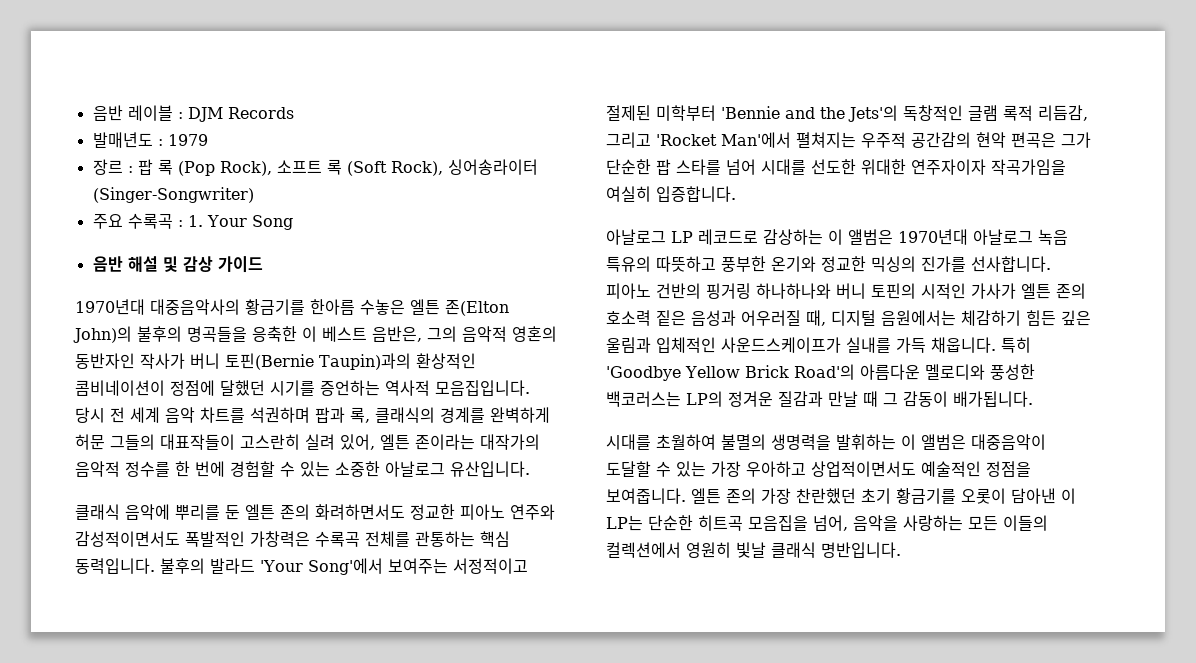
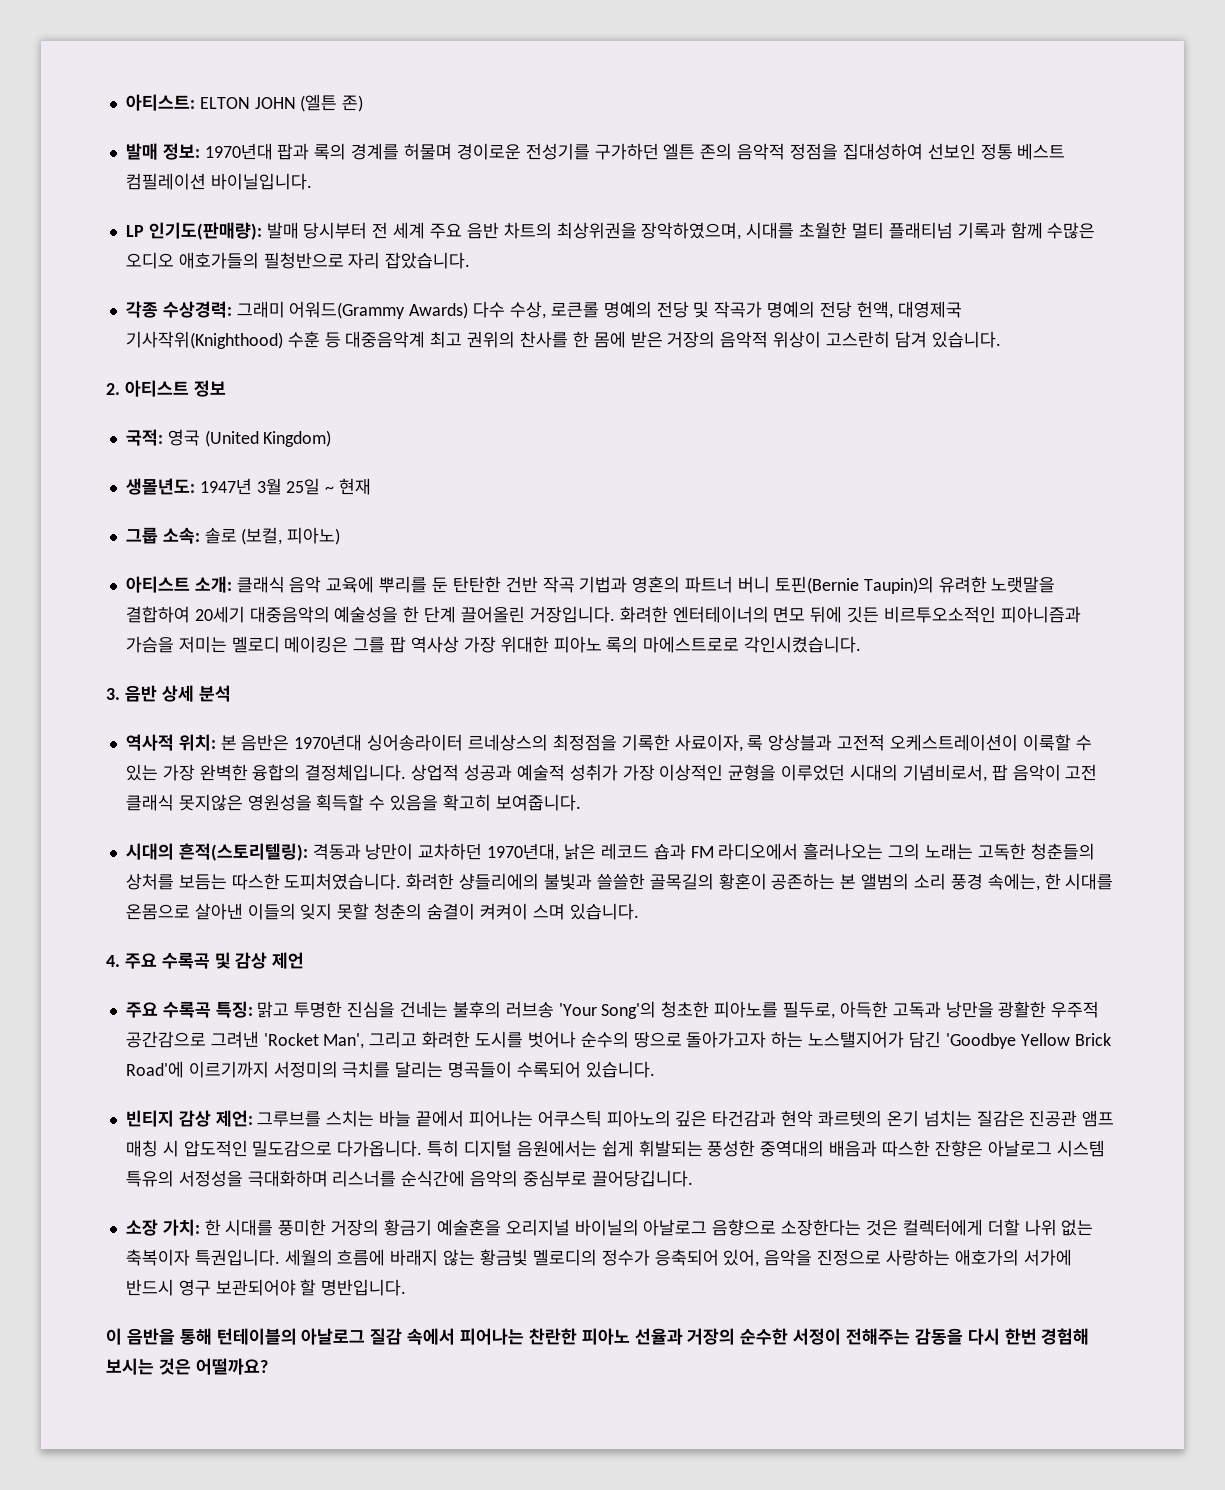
[92,105,294,122] [92,132,208,148] [92,159,538,176] [92,187,254,203] [92,213,293,230] [92,256,263,273] [75,299,509,316] [73,326,557,343] [75,353,476,370] [75,380,530,396] [75,407,550,423] [75,434,540,450] [75,461,530,477] [75,504,555,520] [75,531,510,547] [75,558,528,575] [606,105,1088,122] [606,132,1091,148] [606,159,1066,175] [606,186,736,202] [606,229,1068,245] [606,256,1051,272] [606,283,1086,299] [606,310,1091,326] [606,337,1031,353] [606,364,1035,381] [606,391,1033,407] [606,434,1046,450] [606,461,1031,477] [606,488,1076,504] [606,515,1048,531] [606,542,901,558] 음반 레이블 : DJM Records // 발매년도 : 1979 // 장르 : 팝 록 (Pop Rock), 소프트 록 (Soft Rock), 싱어송라이터 (Singer-Songwriter) // 주요 수록곡 : 1. Your Song // 음반 해설 및 감상 가이드 // 1970년대 대중음악사의 황금기를 한아름 수놓은 엘튼 존(Elton John)의 불후의 명곡들을 응축한 이 베스트 음반은, 그의 음악적 영혼의 동반자인 작사가 버니 토핀(Bernie Taupin)과의 환상적인 콤비네이션이 정점에 달했던 시기를 증언하는 역사적 모음집입니다. 당시 전 세계 음악 차트를 석권하며 팝과 록, 클래식의 경계를 완벽하게 허문 그들의 대표작들이 고스란히 실려 있어, 엘튼 존이라는 대작가의 음악적 정수를 한 번에 경험할 수 있는 소중한 아날로그 유산입니다. // 클래식 음악에 뿌리를 둔 엘튼 존의 화려하면서도 정교한 피아노 연주와 감성적이면서도 폭발적인 가창력은 수록곡 전체를 관통하는 핵심 동력입니다. 불후의 발라드 'Your Song'에서 보여주는 서정적이고 절제된 미학부터 'Bennie and the Jets'의 독창적인 글램 록적 리듬감, 그리고 'Rocket Man'에서 펼쳐지는 우주적 공간감의 현악 편곡은 그가 단순한 팝 스타를 넘어 시대를 선도한 위대한 연주자이자 작곡가임을 여실히 입증합니다. // 아날로그 LP 레코드로 감상하는 이 앨범은 1970년대 아날로그 녹음 특유의 따뜻하고 풍부한 온기와 정교한 믹싱의 진가를 선사합니다. 피아노 건반의 핑거링 하나하나와 버니 토핀의 시적인 가사가 엘튼 존의 호소력 짙은 음성과 어우러질 때, 디지털 음원에서는 체감하기 힘든 깊은 울림과 입체적인 사운드스케이프가 실내를 가득 채웁니다. 특히 'Goodbye Yellow Brick Road'의 아름다운 멜로디와 풍성한 백코러스는 LP의 정겨운 질감과 만날 때 그 감동이 배가됩니다. // 시대를 초월하여 불멸의 생명력을 발휘하는 이 앨범은 대중음악이 도달할 수 있는 가장 우아하고 상업적이면서도 예술적인 정점을 보여줍니다. 엘튼 존의 가장 찬란했던 초기 황금기를 오롯이 담아낸 이 LP는 단순한 히트곡 모음집을 넘어, 음악을 사랑하는 모든 이들의 컬렉션에서 영원히 빛날 클래식 명반입니다. -> [125,94,364,112] [125,143,1066,160] [125,173,312,190] [125,222,1096,240] [125,252,471,269] [125,301,962,319] [125,331,1001,349] [106,380,226,397] [125,429,332,447] [125,478,372,495] [125,527,341,545] [125,576,1056,594] [125,606,1081,623] [125,636,862,653] [106,685,231,702] [125,734,1092,752] [125,764,1098,782] [125,794,581,811] [125,843,1095,861] [125,873,1114,891] [125,903,639,920] [106,952,305,969] [125,1001,1100,1019] [125,1031,1111,1049] [125,1061,655,1078] [125,1110,1115,1127] [125,1140,1105,1157] [125,1170,693,1187] [125,1219,1094,1236] [125,1249,1072,1267] [125,1279,407,1296] [106,1328,1090,1345] [106,1358,268,1375] 아티스트: ELTON JOHN (엘튼 존) // 발매 정보: 1970년대 팝과 록의 경계를 허물며 경이로운 전성기를 구가하던 엘튼 존의 음악적 정점을 집대성하여 선보인 정통 베스트 컴필레이션 바이닐입니다. // LP 인기도(판매량): 발매 당시부터 전 세계 주요 음반 차트의 최상위권을 장악하였으며, 시대를 초월한 멀티 플래티넘 기록과 함께 수많은 오디오 애호가들의 필청반으로 자리 잡았습니다. // 각종 수상경력: 그래미 어워드(Grammy Awards) 다수 수상, 로큰롤 명예의 전당 및 작곡가 명예의 전당 헌액, 대영제국 기사작위(Knighthood) 수훈 등 대중음악계 최고 권위의 찬사를 한 몸에 받은 거장의 음악적 위상이 고스란히 담겨 있습니다. // 2. 아티스트 정보 // 국적: 영국 (United Kingdom) // 생몰년도: 1947년 3월 25일 ~ 현재 // 그룹 소속: 솔로 (보컬, 피아노) // 아티스트 소개: 클래식 음악 교육에 뿌리를 둔 탄탄한 건반 작곡 기법과 영혼의 파트너 버니 토핀(Bernie Taupin)의 유려한 노랫말을 결합하여 20세기 대중음악의 예술성을 한 단계 끌어올린 거장입니다. 화려한 엔터테이너의 면모 뒤에 깃든 비르투오소적인 피아니즘과 가슴을 저미는 멜로디 메이킹은 그를 팝 역사상 가장 위대한 피아노 록의 마에스트로로 각인시켰습니다. // 3. 음반 상세 분석 // 역사적 위치: 본 음반은 1970년대 싱어송라이터 르네상스의 최정점을 기록한 사료이자, 록 앙상블과 고전적 오케스트레이션이 이룩할 수 있는 가장 완벽한 융합의 결정체입니다. 상업적 성공과 예술적 성취가 가장 이상적인 균형을 이루었던 시대의 기념비로서, 팝 음악이 고전 클래식 못지않은 영원성을 획득할 수 있음을 확고히 보여줍니다. // 시대의 흔적(스토리텔링): 격동과 낭만이 교차하던 1970년대, 낡은 레코드 숍과 FM 라디오에서 흘러나오는 그의 노래는 고독한 청춘들의 상처를 보듬는 따스한 도피처였습니다. 화려한 샹들리에의 불빛과 쓸쓸한 골목길의 황혼이 공존하는 본 앨범의 소리 풍경 속에는, 한 시대를 온몸으로 살아낸 이들의 잊지 못할 청춘의 숨결이 켜켜이 스며 있습니다. // 4. 주요 수록곡 및 감상 제언 // 주요 수록곡 특징: 맑고 투명한 진심을 건네는 불후의 러브송 'Your Song'의 청초한 피아노를 필두로, 아득한 고독과 낭만을 광활한 우주적 공간감으로 그려낸 'Rocket Man', 그리고 화려한 도시를 벗어나 순수의 땅으로 돌아가고자 하는 노스탤지어가 담긴 'Goodbye Yellow Brick Road'에 이르기까지 서정미의 극치를 달리는 명곡들이 수록되어 있습니다. // 빈티지 감상 제언: 그루브를 스치는 바늘 끝에서 피어나는 어쿠스틱 피아노의 깊은 타건감과 현악 콰르텟의 온기 넘치는 질감은 진공관 앰프 매칭 시 압도적인 밀도감으로 다가옵니다. 특히 디지털 음원에서는 쉽게 휘발되는 풍성한 중역대의 배음과 따스한 잔향은 아날로그 시스템 특유의 서정성을 극대화하며 리스너를 순식간에 음악의 중심부로 끌어당깁니다. // 소장 가치: 한 시대를 풍미한 거장의 황금기 예술혼을 오리지널 바이닐의 아날로그 음향으로 소장한다는 것은 컬렉터에게 더할 나위 없는 축복이자 특권입니다. 세월의 흐름에 바래지 않는 황금빛 멜로디의 정수가 응축되어 있어, 음악을 진정으로 사랑하는 애호가의 서가에 반드시 영구 보관되어야 할 명반입니다. // 이 음반을 통해 턴테이블의 아날로그 질감 속에서 피어나는 찬란한 피아노 선율과 거장의 순수한 서정이 전해주는 감동을 다시 한번 경험해 보시는 것은 어떨까요?

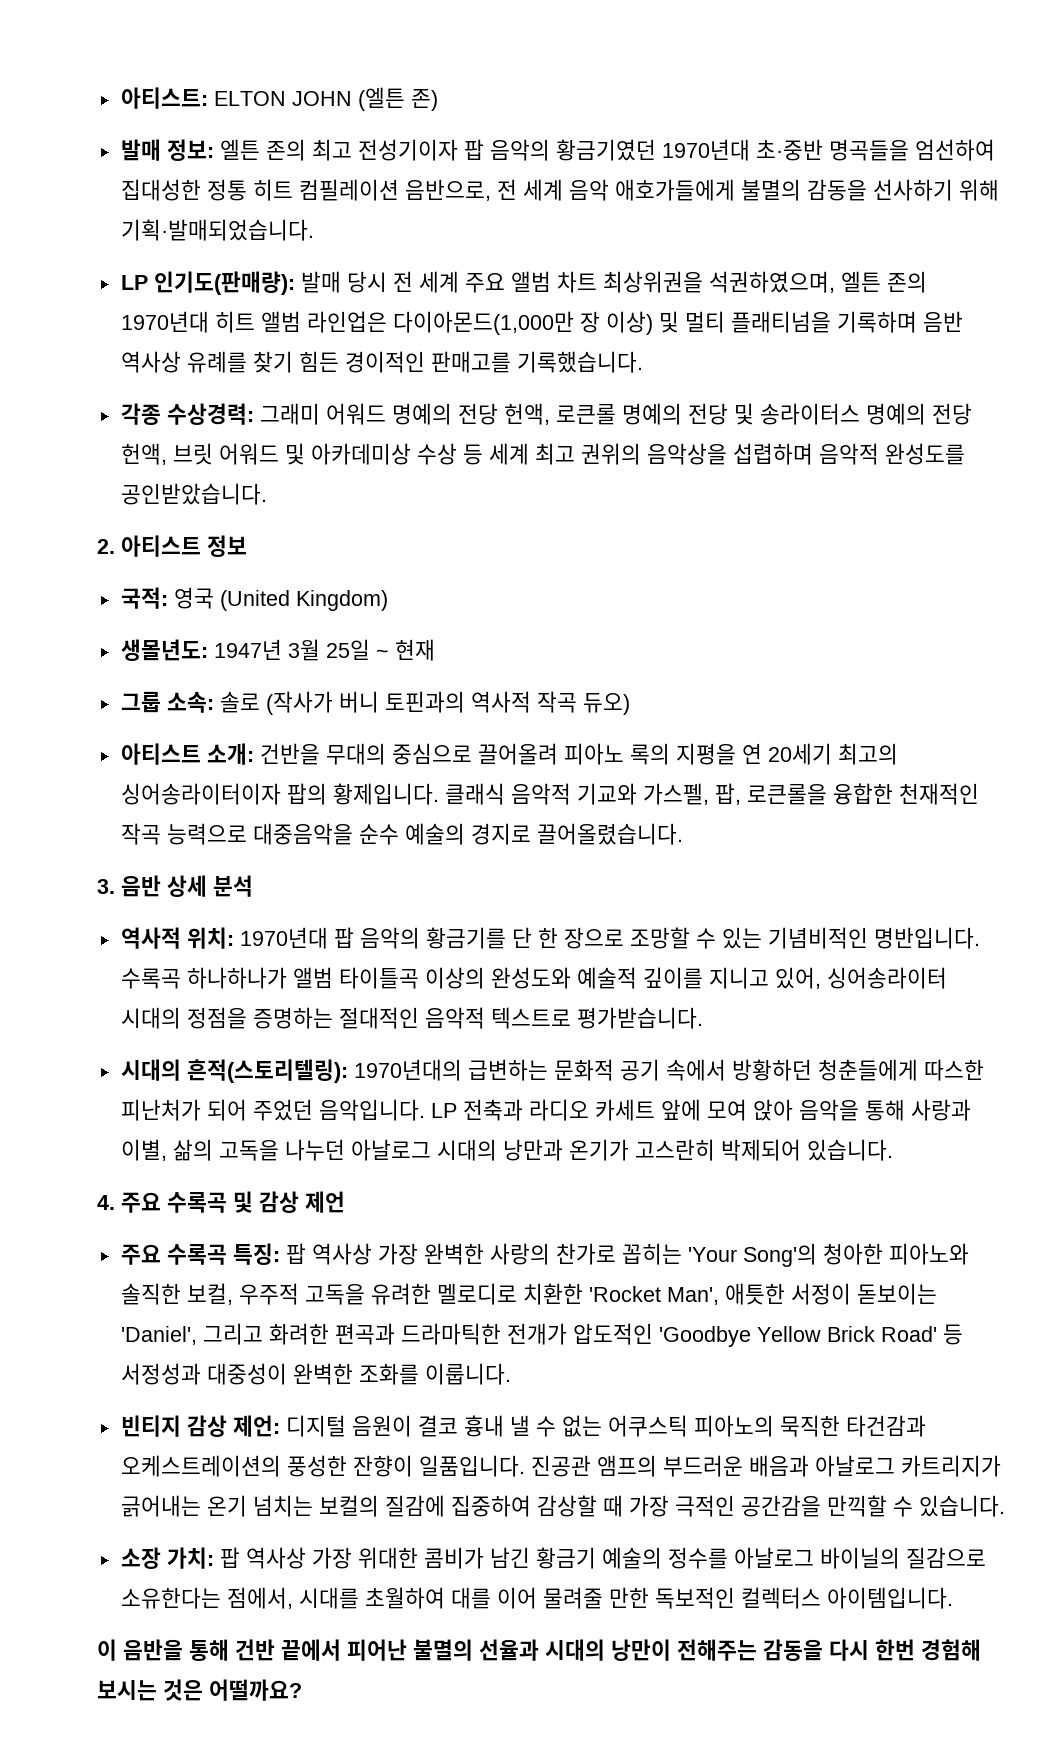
[204,143,1066,160] [125,173,312,190] 1970년대 팝과 록의 경계를 허물며 경이로운 전성기를 구가하던 엘튼 존의 음악적 정점을 집대성하여 선보인 정통 베스트 컴필레이션 바이닐입니다. -> [219,139,995,161] [120,179,999,201] [120,219,314,241] 엘튼 존의 최고 전성기이자 팝 음악의 황금기였던 1970년대 초·중반 명곡들을 엄선하여 집대성한 정통 히트 컴필레이션 음반으로, 전 세계 음악 애호가들에게 불멸의 감동을 선사하기 위해 기획·발매되었습니다.
[303,222,368,239] 당시부터 -> [346,271,387,293] 당시
[466,222,1096,240] [125,252,471,269] 음반 차트의 최상위권을 장악하였으며, 시대를 초월한 멀티 플래티넘 기록과 함께 수많은 오디오 애호가들의 필청반으로 자리 잡았습니다. -> [510,271,927,293] [120,311,963,335] [120,351,643,373] 앨범 차트 최상위권을 석권하였으며, 엘튼 존의 1970년대 히트 앨범 라인업은 다이아몬드(1,000만 장 이상) 및 멀티 플래티넘을 기록하며 음반 역사상 유례를 찾기 힘든 경이적인 판매고를 기록했습니다.
[289,301,546,319] 어워드(Grammy Awards) 다수 수상, -> [325,403,550,425] 어워드 명예의 전당 헌액,
[714,301,962,319] [125,331,1001,349] 작곡가 명예의 전당 헌액, 대영제국 기사작위(Knighthood) 수훈 등 대중음악계 최고 권위의 찬사를 한 몸에 받은 거장의 음악적 위상이 고스란히 담겨 있습니다. -> [759,403,972,425] [120,443,965,465] [120,483,267,505] 송라이터스 명예의 전당 헌액, 브릿 어워드 및 아카데미상 수상 등 세계 최고 권위의 음악상을 섭렵하며 음악적 완성도를 공인받았습니다.
[241,527,341,545] [125,576,1056,594] [125,606,1081,623] [125,636,862,653] (보컬, 피아노) // 아티스트 소개: 클래식 음악 교육에 뿌리를 둔 탄탄한 건반 작곡 기법과 영혼의 파트너 버니 토핀(Bernie Taupin)의 유려한 노랫말을 결합하여 20세기 대중음악의 예술성을 한 단계 끌어올린 거장입니다. 화려한 엔터테이너의 면모 뒤에 깃든 비르투오소적인 피아니즘과 가슴을 저미는 멜로디 메이킹은 그를 팝 역사상 가장 위대한 피아노 록의 마에스트로로 각인시켰습니다. -> [265,691,630,715] [120,743,898,765] [120,783,979,805] [120,823,683,845] (작사가 버니 토핀과의 역사적 작곡 듀오) // 아티스트 소개: 건반을 무대의 중심으로 끌어올려 피아노 록의 지평을 연 20세기 최고의 싱어송라이터이자 팝의 황제입니다. 클래식 음악적 기교와 가스펠, 팝, 로큰롤을 융합한 천재적인 작곡 능력으로 대중음악을 순수 예술의 경지로 끌어올렸습니다.
[220,734,1092,752] [125,764,1098,782] [125,794,581,811] [125,843,1095,861] [125,873,1114,891] [125,903,565,920] 본 음반은 1970년대 싱어송라이터 르네상스의 최정점을 기록한 사료이자, 록 앙상블과 고전적 오케스트레이션이 이룩할 수 있는 가장 완벽한 융합의 결정체입니다. 상업적 성공과 예술적 성취가 가장 이상적인 균형을 이루었던 시대의 기념비로서, 팝 음악이 고전 클래식 못지않은 영원성을 획득할 수 있음을 확고히 보여줍니다. // 시대의 흔적(스토리텔링): 격동과 낭만이 교차하던 1970년대, 낡은 레코드 숍과 FM 라디오에서 흘러나오는 그의 노래는 고독한 청춘들의 상처를 보듬는 따스한 도피처였습니다. 화려한 샹들리에의 불빛과 쓸쓸한 골목길의 황혼이 공존하는 본 앨범의 소리 풍경 속에는, 한 시대를 온몸으로 살아낸 이들의 잊지 못할 청춘의 숨결이 켜켜이 스며 -> [239,927,980,949] [120,967,947,989] [120,1007,703,1029] [120,1059,984,1083] [120,1099,971,1121] [120,1139,801,1161] 1970년대 팝 음악의 황금기를 단 한 장으로 조망할 수 있는 기념비적인 명반입니다. 수록곡 하나하나가 앨범 타이틀곡 이상의 완성도와 예술적 깊이를 지니고 있어, 싱어송라이터 시대의 정점을 증명하는 절대적인 음악적 텍스트로 평가받습니다. // 시대의 흔적(스토리텔링): 1970년대의 급변하는 문화적 공기 속에서 방황하던 청춘들에게 따스한 피난처가 되어 주었던 음악입니다. LP 전축과 라디오 카세트 앞에 모여 앉아 음악을 통해 사랑과 이별, 삶의 고독을 나누던 아날로그 시대의 낭만과 온기가 고스란히 박제되어
[257,1001,1100,1019] [125,1031,1111,1049] [125,1061,655,1078] [125,1110,1115,1127] [125,1140,1105,1157] [125,1170,693,1187] [125,1219,1094,1236] [125,1249,1072,1267] [125,1279,407,1296] [106,1328,842,1345] 맑고 투명한 진심을 건네는 불후의 러브송 'Your Song'의 청초한 피아노를 필두로, 아득한 고독과 낭만을 광활한 우주적 공간감으로 그려낸 'Rocket Man', 그리고 화려한 도시를 벗어나 순수의 땅으로 돌아가고자 하는 노스탤지어가 담긴 'Goodbye Yellow Brick Road'에 이르기까지 서정미의 극치를 달리는 명곡들이 수록되어 있습니다. // 빈티지 감상 제언: 그루브를 스치는 바늘 끝에서 피어나는 어쿠스틱 피아노의 깊은 타건감과 현악 콰르텟의 온기 넘치는 질감은 진공관 앰프 매칭 시 압도적인 밀도감으로 다가옵니다. 특히 디지털 음원에서는 쉽게 휘발되는 풍성한 중역대의 배음과 따스한 잔향은 아날로그 시스템 특유의 서정성을 극대화하며 리스너를 순식간에 음악의 중심부로 끌어당깁니다. // 소장 가치: 한 시대를 풍미한 거장의 황금기 예술혼을 오리지널 바이닐의 아날로그 음향으로 소장한다는 것은 컬렉터에게 더할 나위 없는 축복이자 특권입니다. 세월의 흐름에 바래지 않는 황금빛 멜로디의 정수가 응축되어 있어, 음악을 진정으로 사랑하는 애호가의 서가에 반드시 영구 보관되어야 할 명반입니다. // 이 음반을 통해 턴테이블의 아날로그 질감 속에서 피어나는 찬란한 피아노 선율과 거장의 순수한 서정이 -> [285,1243,969,1267] [120,1283,937,1305] [120,1323,963,1347] [120,1363,511,1385] [120,1415,926,1437] [120,1455,1001,1477] [120,1495,1005,1517] [120,1547,986,1569] [120,1587,953,1609] [97,1639,671,1661] 팝 역사상 가장 완벽한 사랑의 찬가로 꼽히는 'Your Song'의 청아한 피아노와 솔직한 보컬, 우주적 고독을 유려한 멜로디로 치환한 'Rocket Man', 애틋한 서정이 돋보이는 'Daniel', 그리고 화려한 편곡과 드라마틱한 전개가 압도적인 'Goodbye Yellow Brick Road' 등 서정성과 대중성이 완벽한 조화를 이룹니다. // 빈티지 감상 제언: 디지털 음원이 결코 흉내 낼 수 없는 어쿠스틱 피아노의 묵직한 타건감과 오케스트레이션의 풍성한 잔향이 일품입니다. 진공관 앰프의 부드러운 배음과 아날로그 카트리지가 긁어내는 온기 넘치는 보컬의 질감에 집중하여 감상할 때 가장 극적인 공간감을 만끽할 수 있습니다. // 소장 가치: 팝 역사상 가장 위대한 콤비가 남긴 황금기 예술의 정수를 아날로그 바이닐의 질감으로 소유한다는 점에서, 시대를 초월하여 대를 이어 물려줄 만한 독보적인 컬렉터스 아이템입니다. // 이 음반을 통해 건반 끝에서 피어난 불멸의 선율과 시대의 낭만이

